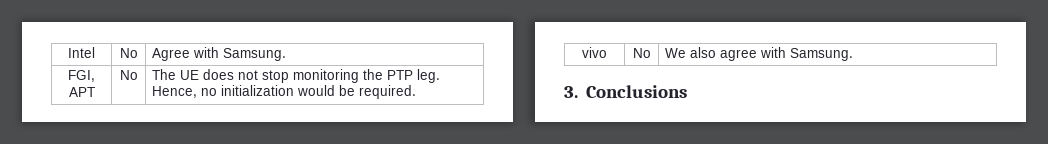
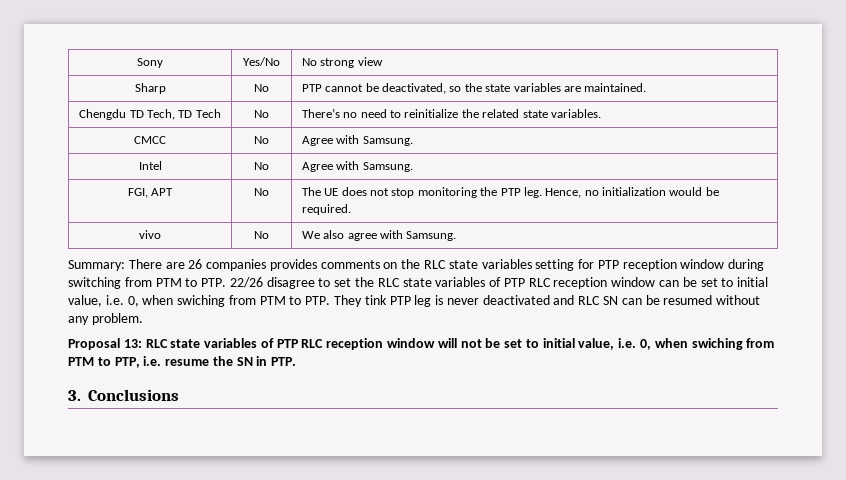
(68, 52) none -> [137,58,163,68] [243,57,280,66] [301,57,383,68] [134,83,166,94] [254,84,269,92] [301,83,647,94] [79,109,221,120] [254,110,269,118] [301,108,601,118] [134,136,166,144] [254,136,269,144] [301,135,413,146] Sony | Yes/No | No strong view // Sharp | No | PTP cannot be deactivated, so the state variables are maintained. // Chengdu TD Tech, TD Tech | No | There’s no need to reinitialize the related state variables. // CMCC | No | Agree with Samsung. //
(854, 54) none -> [68,259,765,271] [68,277,769,289] [68,295,761,307] [68,313,143,325] [68,338,775,350] [68,356,297,368] // Summary: There are 26 companies provides comments on the RLC state variables setting for PTP reception window during switching from PTM to PTP. 22/26 disagree to set the RLC state variables of PTP RLC reception window can be set to initial value, i.e. 0, when swiching from PTM to PTP. They tink PTP leg is never deactivated and RLC SN can be resumed without any problem. // Proposal 13: RLC state variables of PTP RLC reception window will not be set to initial value, i.e. 0, when swiching from PTM to PTP, i.e. resume the SN in PTP.

